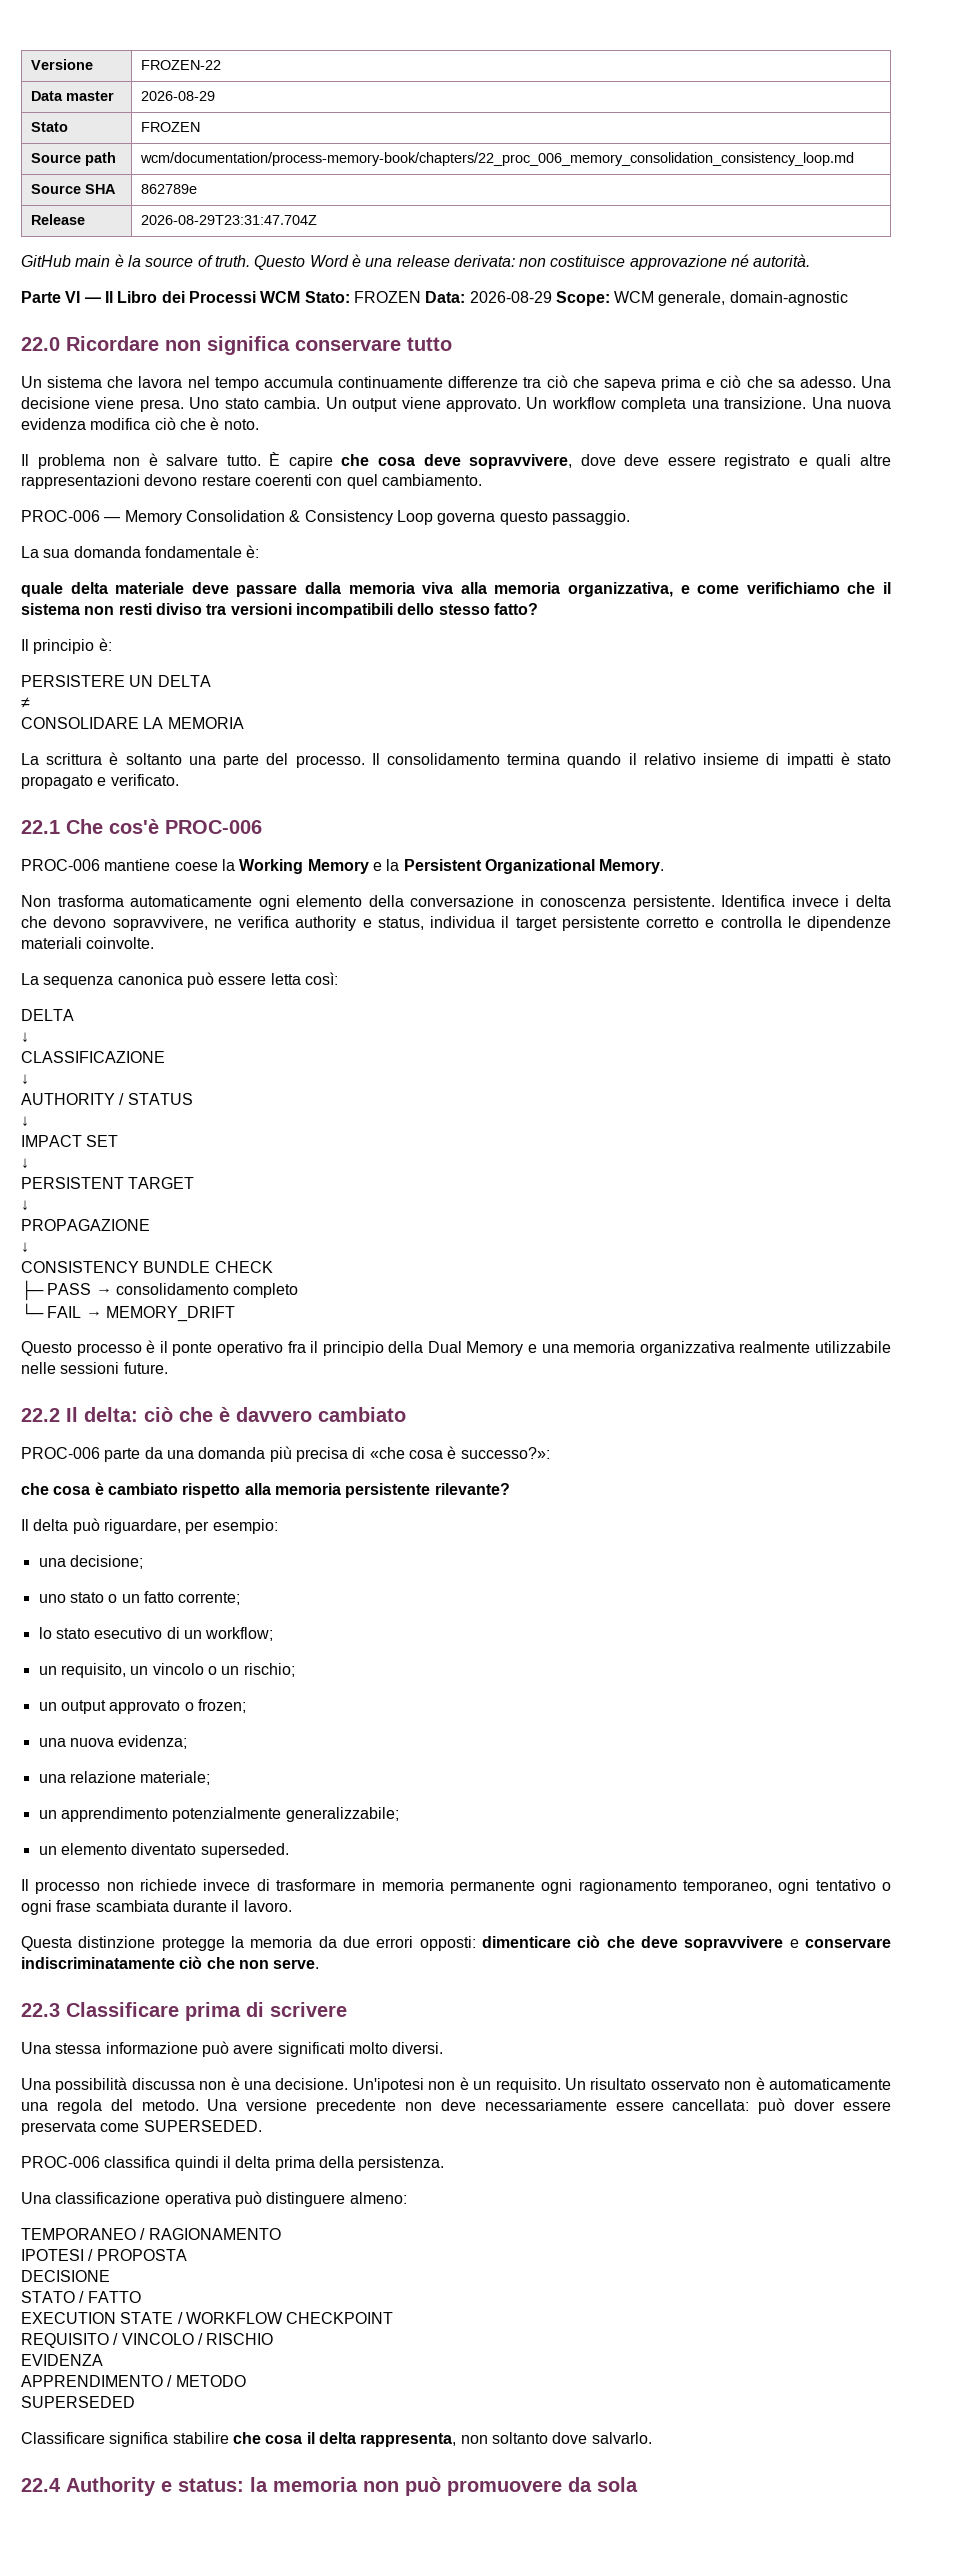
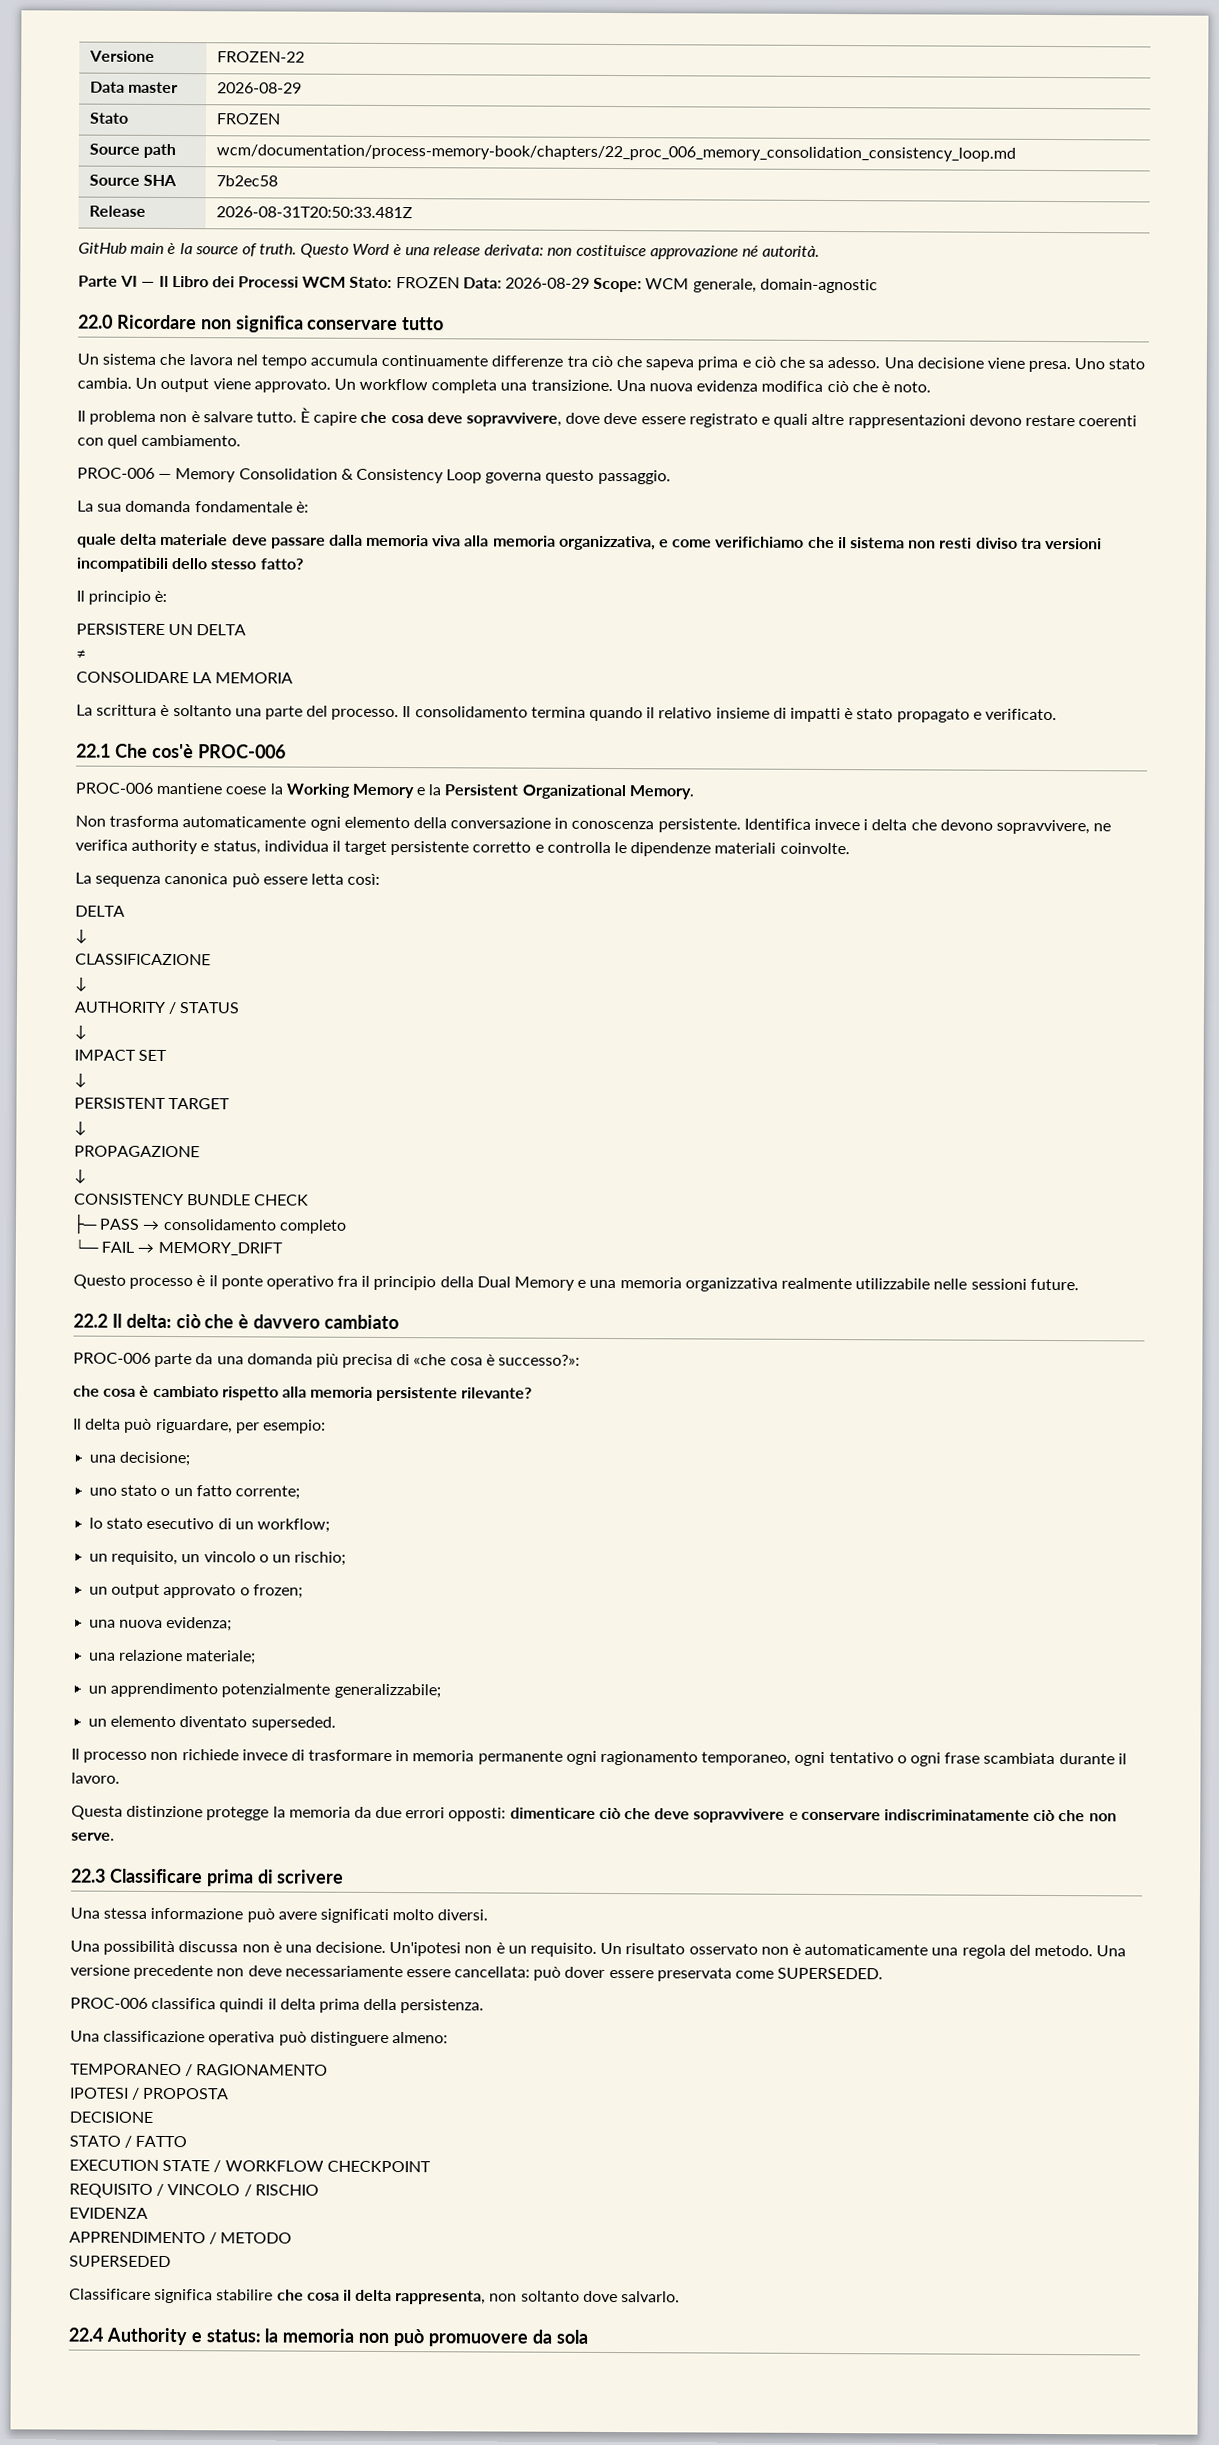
[140,184,197,194] 862789e -> [215,175,278,187] 7b2ec58
[140,215,317,225] 2026-08-29T23:31:47.704Z -> [215,206,413,219] 2026-08-31T20:50:33.481Z

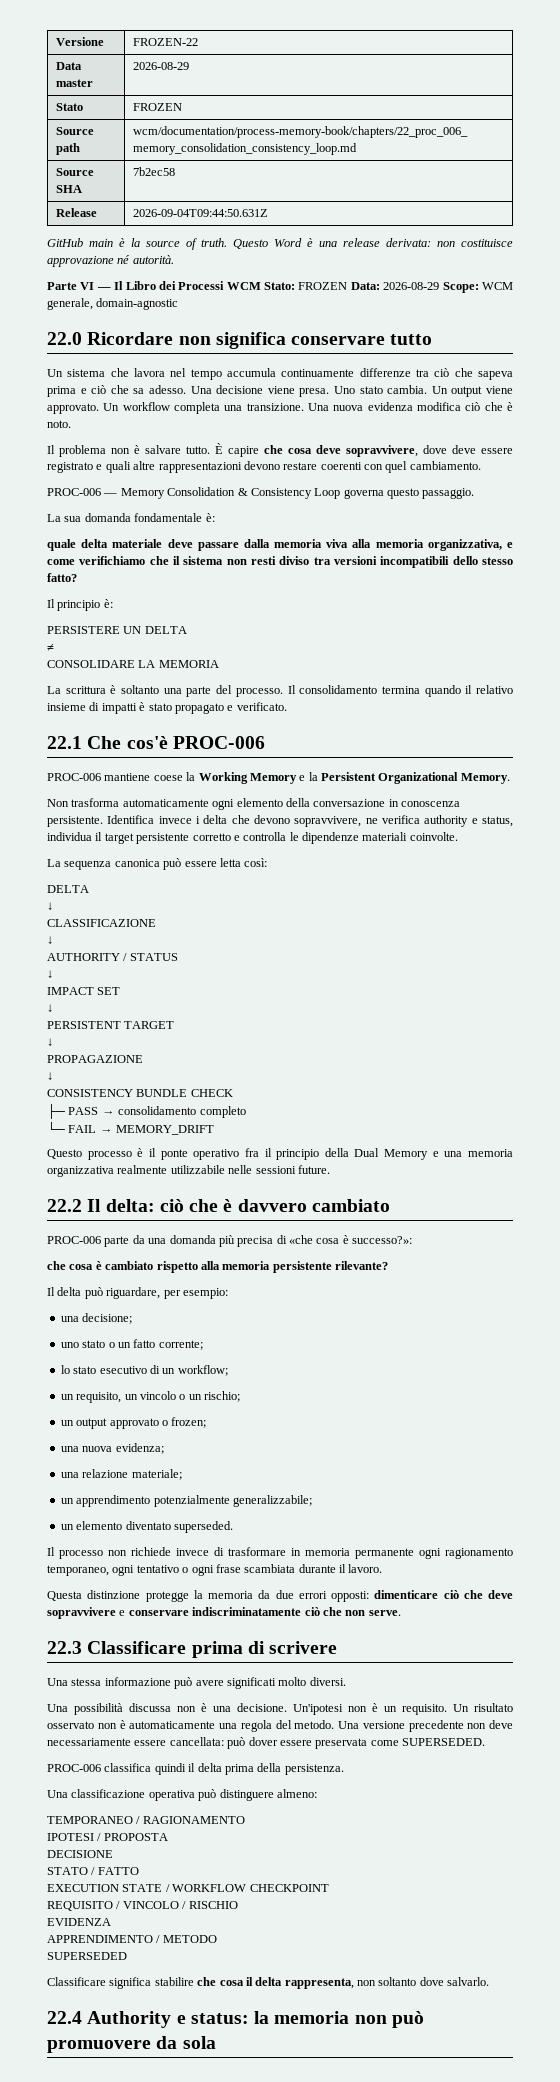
[215,206,413,219] 2026-08-31T20:50:33.481Z -> [133,209,269,217] 2026-09-04T09:44:50.631Z

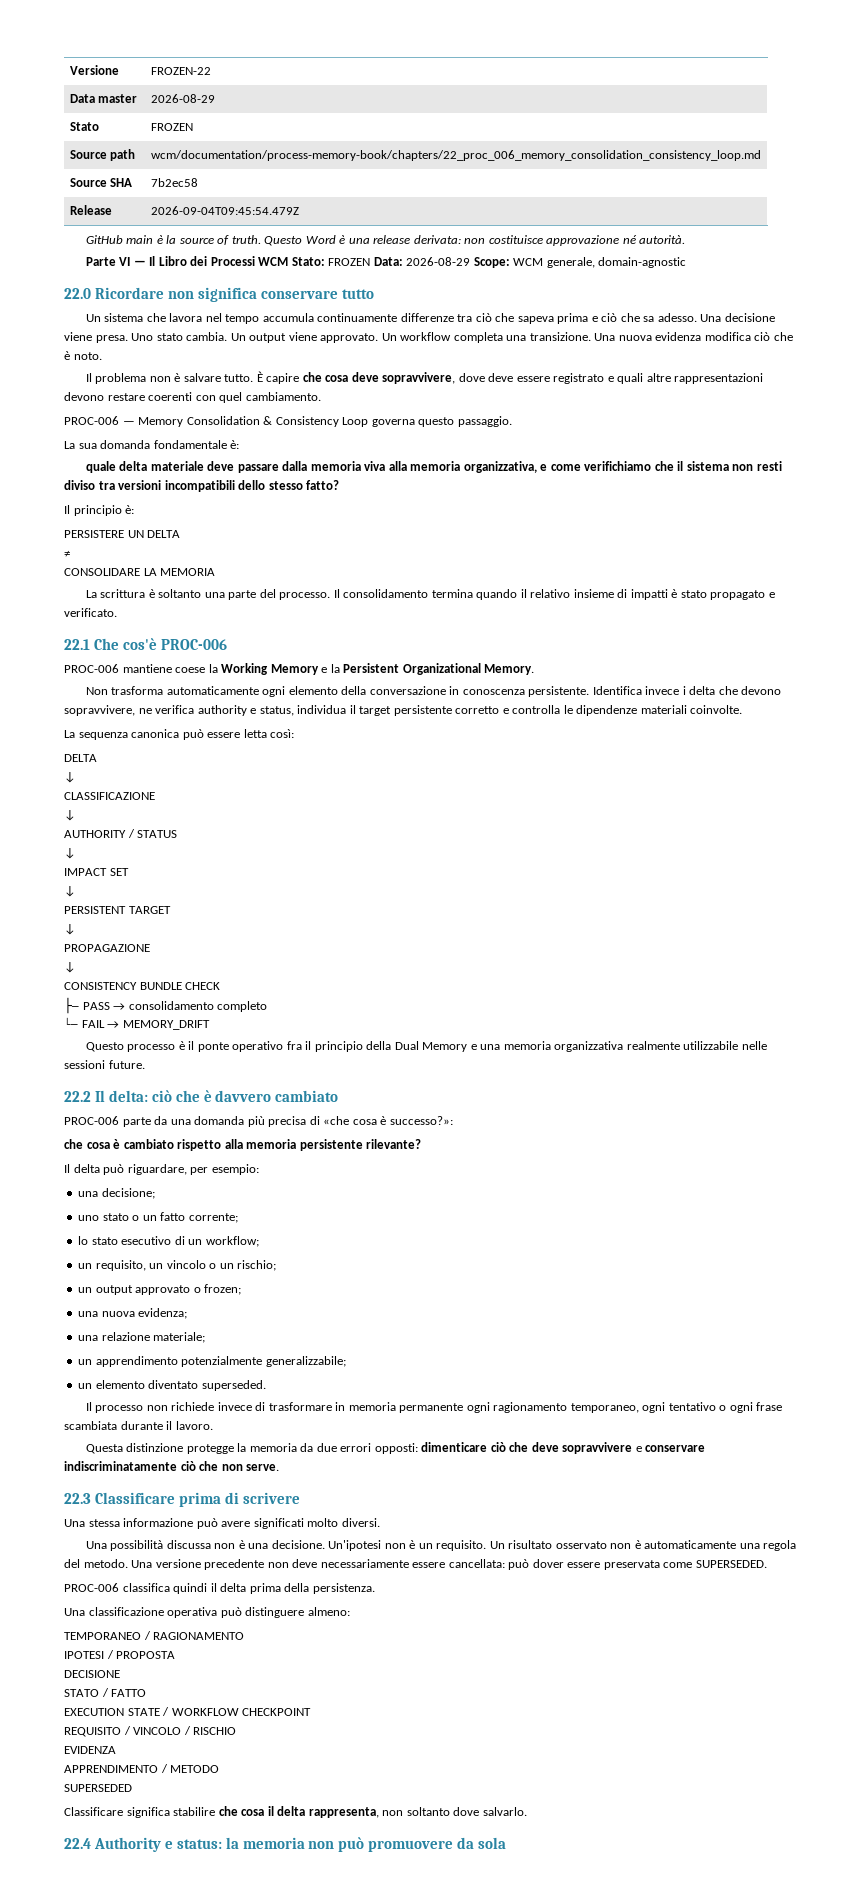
[133,209,269,217] 2026-09-04T09:44:50.631Z -> [150,206,299,215] 2026-09-04T09:45:54.479Z

